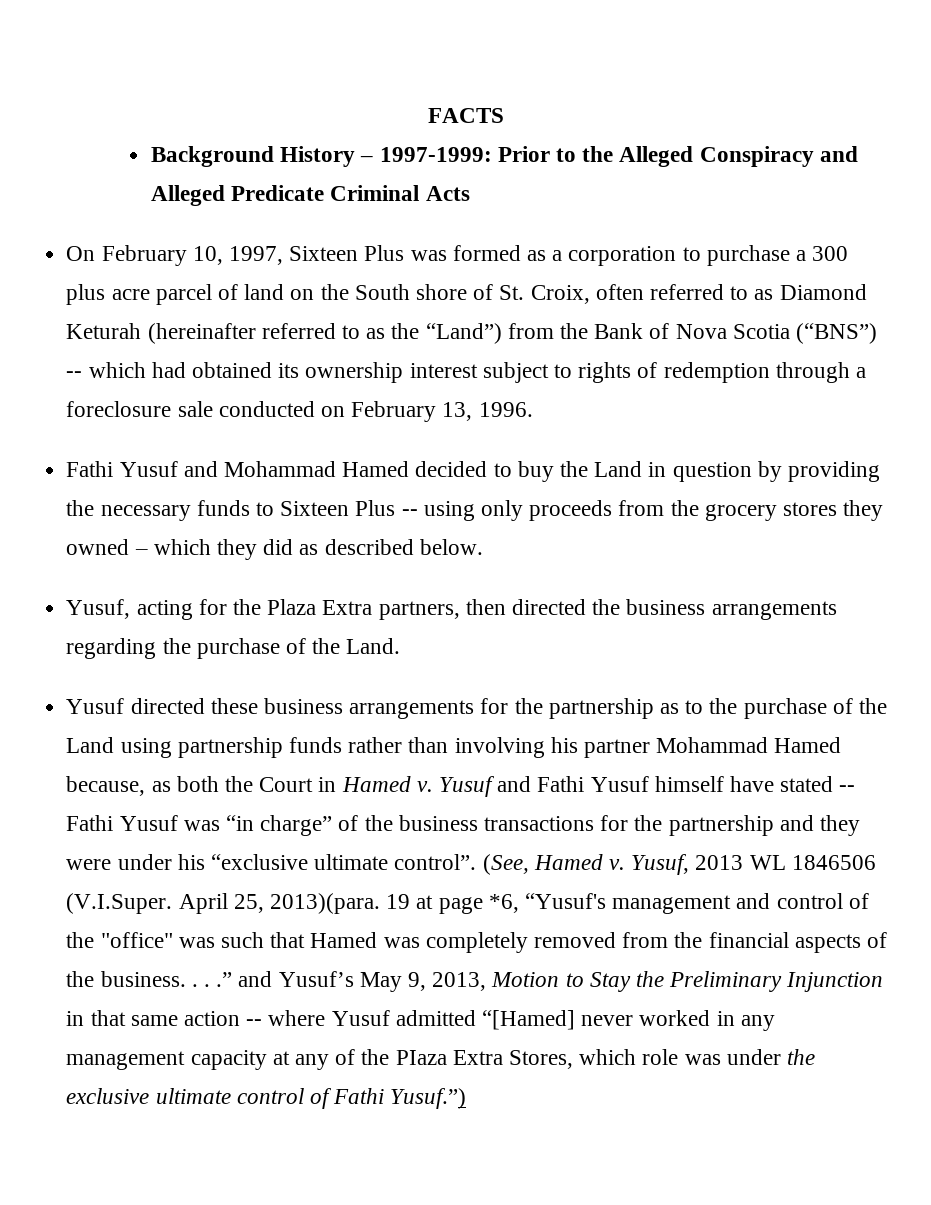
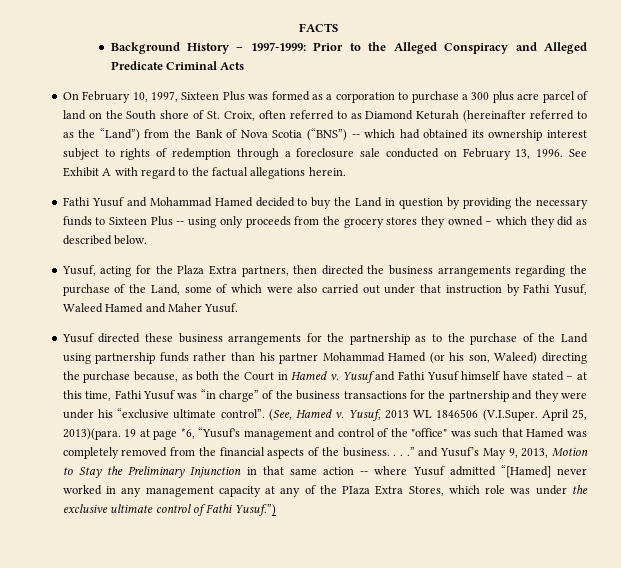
(533, 409) none -> [569,149,588,157] [62,167,346,179] See Exhibit A with regard to the factual allegations herein.
[346,638,401,654] Land. -> [150,284,587,296] [62,303,239,313] Land, some of which were also carried out under that instruction by Fathi Yusuf, Waleed Hamed and Maher Yusuf.
[454,737,545,758] involving -> (255, 356) none
(842, 745) none -> [429,352,588,364] [62,371,131,383] (or his son, Waleed) directing the purchase
[839,785,856,792] -- -> [566,372,587,380] [62,390,112,401] – at this time,

